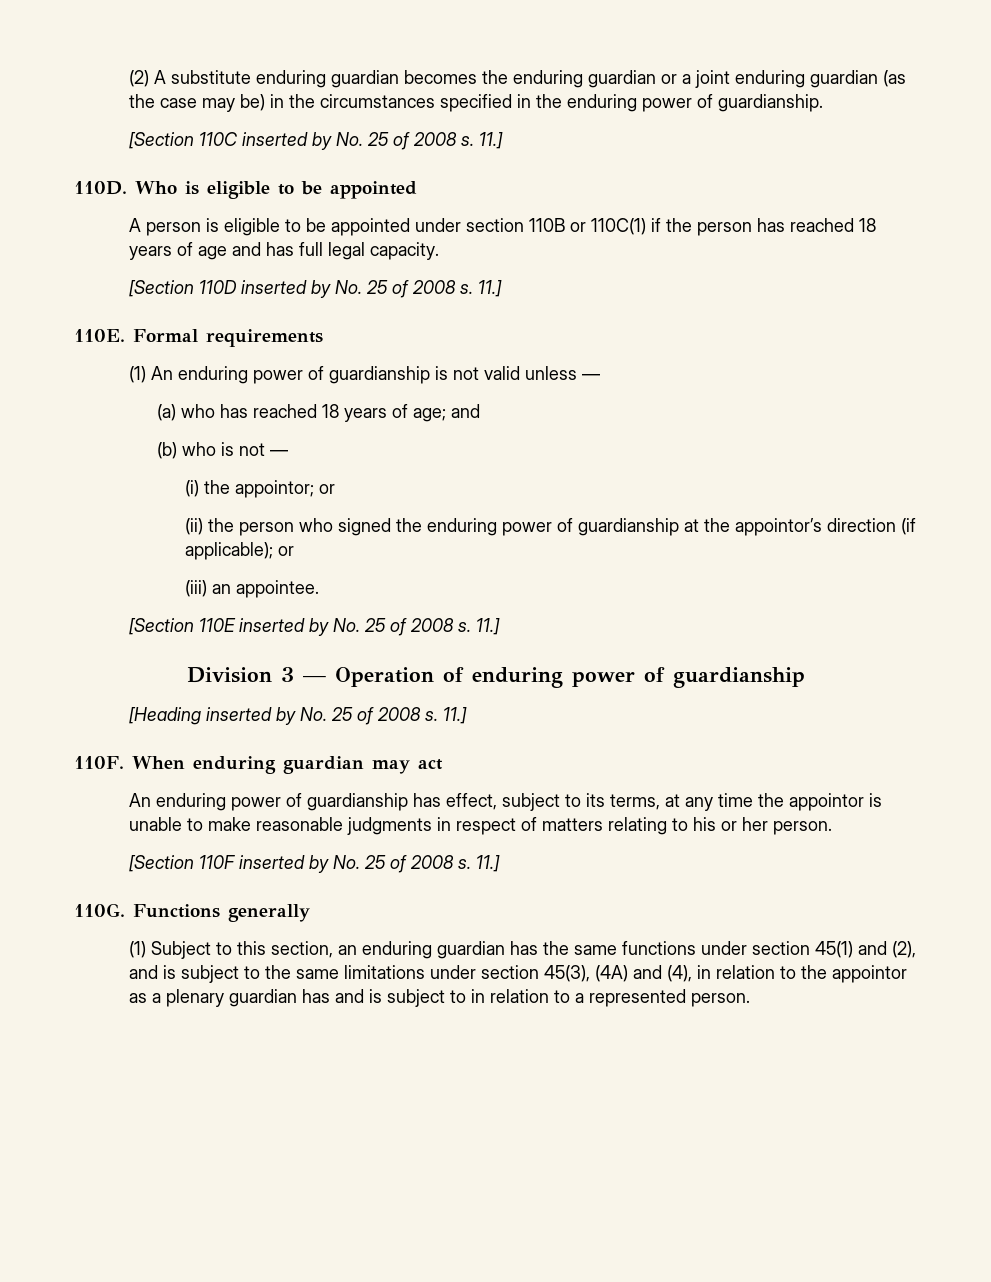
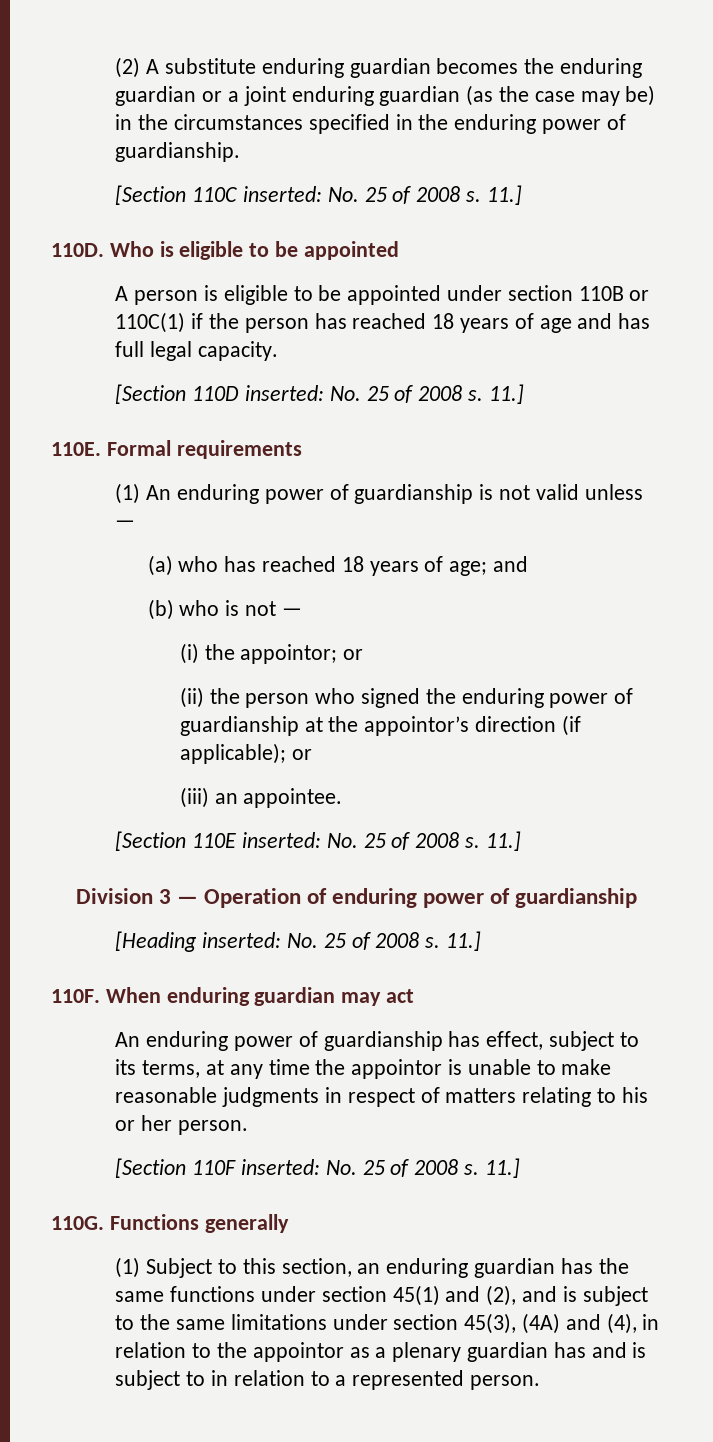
[242,132,333,150] inserted by -> [243,186,323,202] inserted:
[241,280,332,298] inserted by -> [245,385,325,401] inserted:
[239,618,330,636] inserted by -> [242,832,322,848] inserted:
[206,707,297,725] inserted by -> [202,932,282,948] inserted:
[239,855,330,873] inserted by -> [241,1159,321,1175] inserted:

